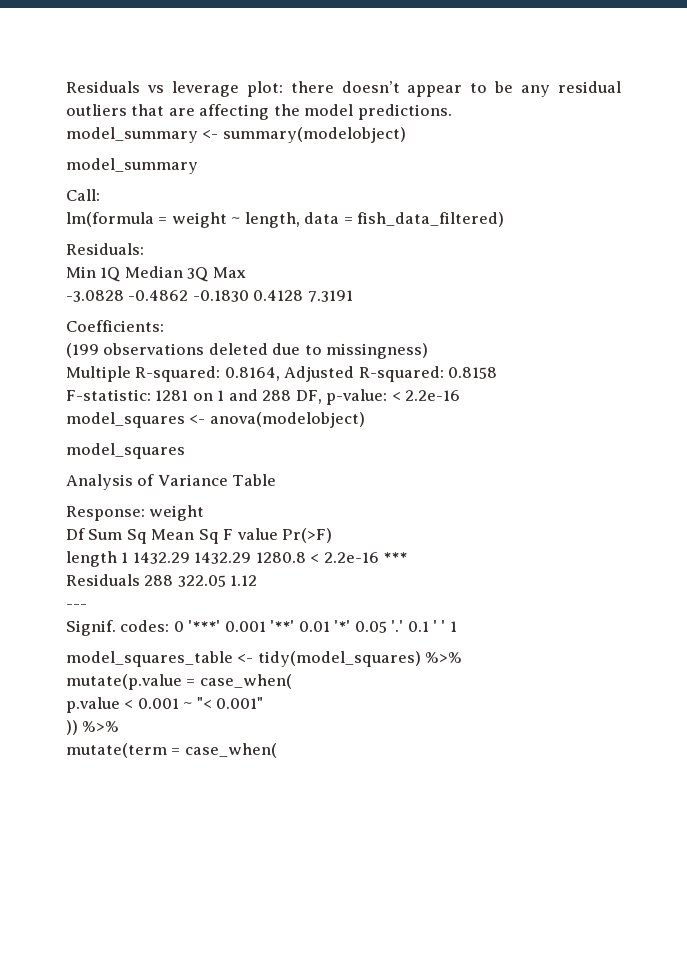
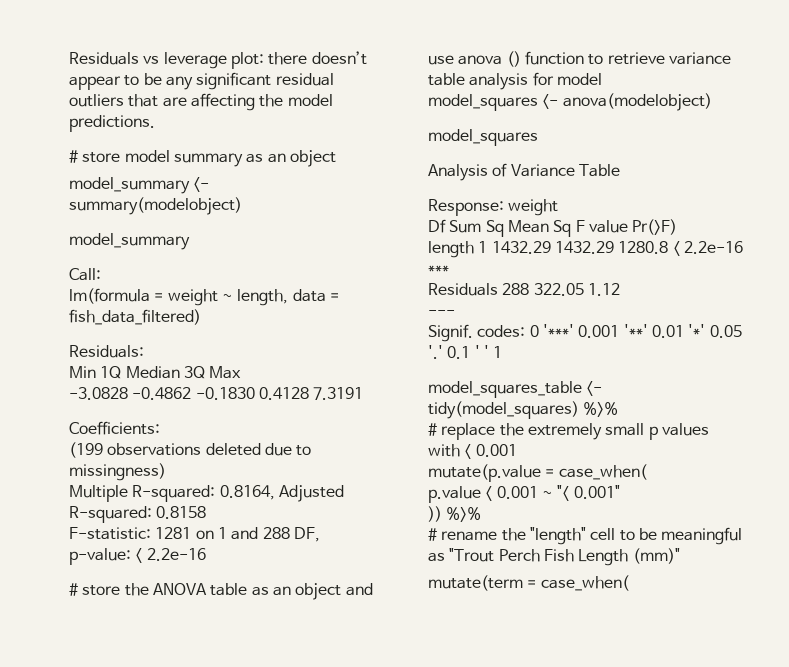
(551, 91) none -> [196,72,272,90] significant
(452, 112) none -> [69,150,336,167] // # store model summary as an object
(461, 395) none -> [69,583,373,600] [428,51,731,67] [428,72,602,90] // # store the ANOVA table as an object and use anova () function to retrieve variance table analysis for model
(463, 657) none -> [428,423,709,440] [428,444,517,459] // # replace the extremely small p values with < 0.001
(120, 726) none -> [428,527,743,545] [428,548,680,566] // # rename the "length" cell to be meaningful as "Trout Perch Fish Length (mm)"

